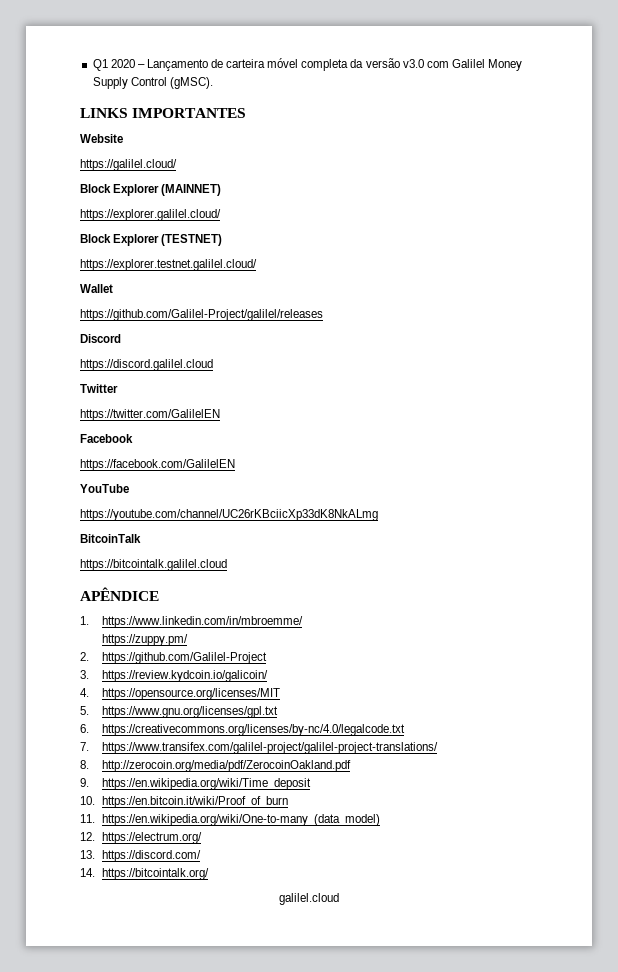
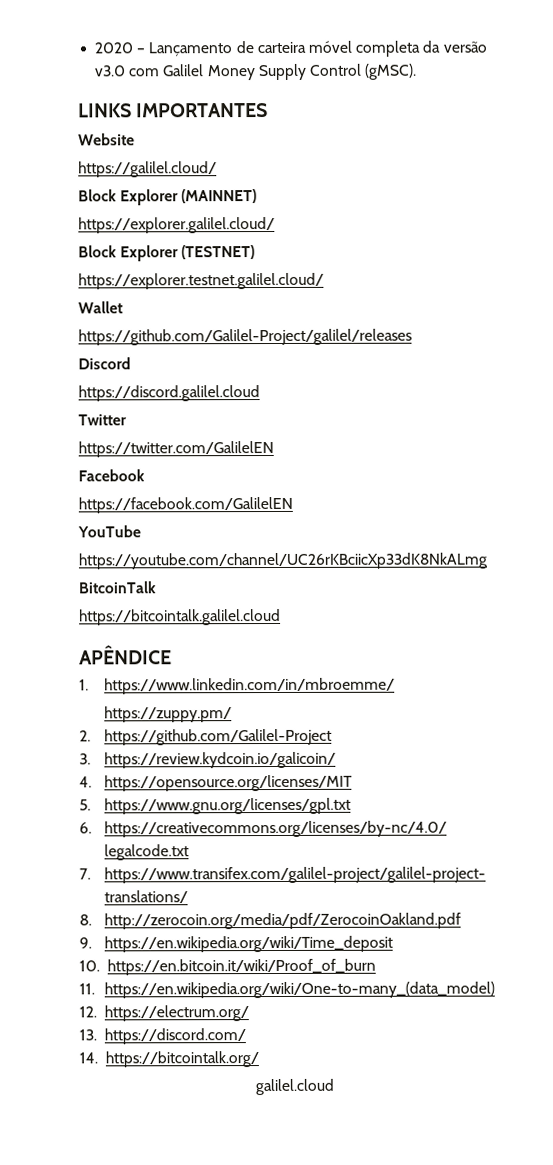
[92,59,108,71] Q1 -> (94, 48) none

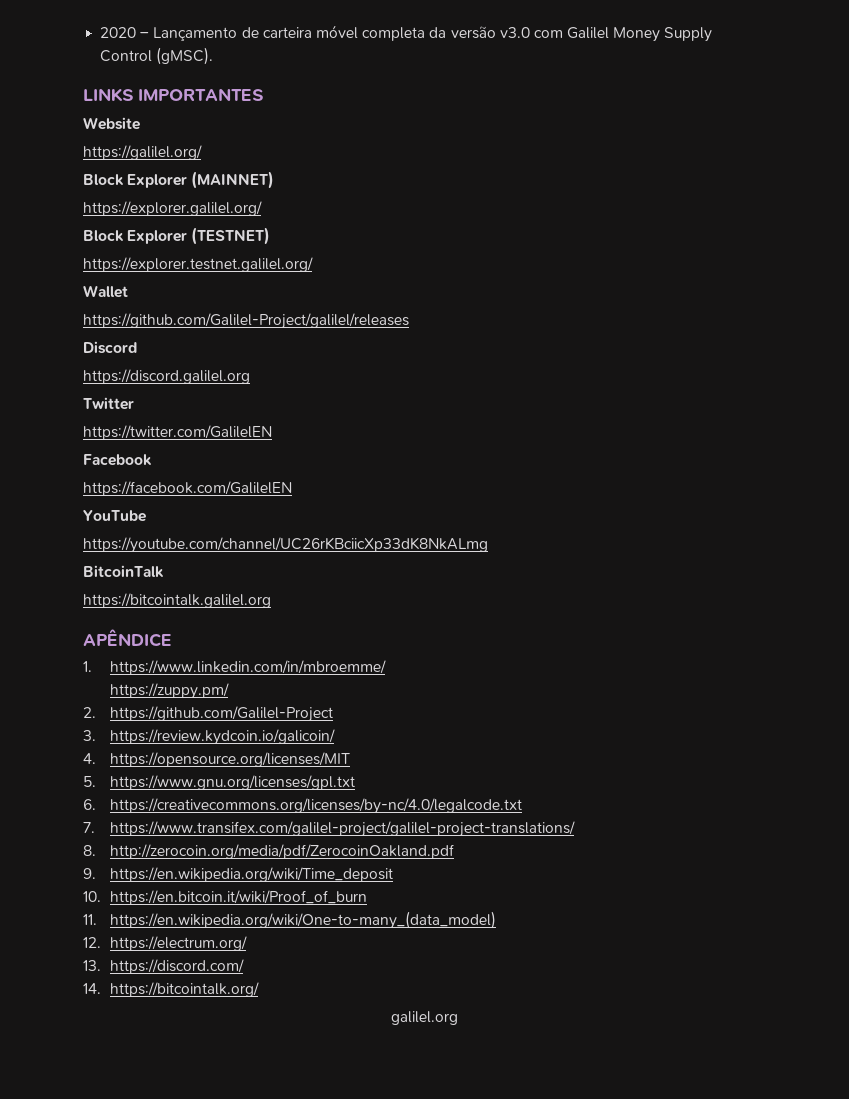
[78,161,217,178] https://galilel.cloud/ -> [83,145,202,160] https://galilel.org/
[78,217,275,234] https://explorer.galilel.cloud/ -> [83,201,262,216] https://explorer.galilel.org/
[78,272,324,290] https://explorer.testnet.galilel.cloud/ -> [83,257,313,272] https://explorer.testnet.galilel.org/
[78,385,260,402] https://discord.galilel.cloud -> [83,369,250,384] https://discord.galilel.org
[79,608,281,626] https://bitcointalk.galilel.cloud -> [83,593,271,608] https://bitcointalk.galilel.org
[255,1078,334,1096] galilel.cloud -> [391,1011,458,1025] galilel.org

